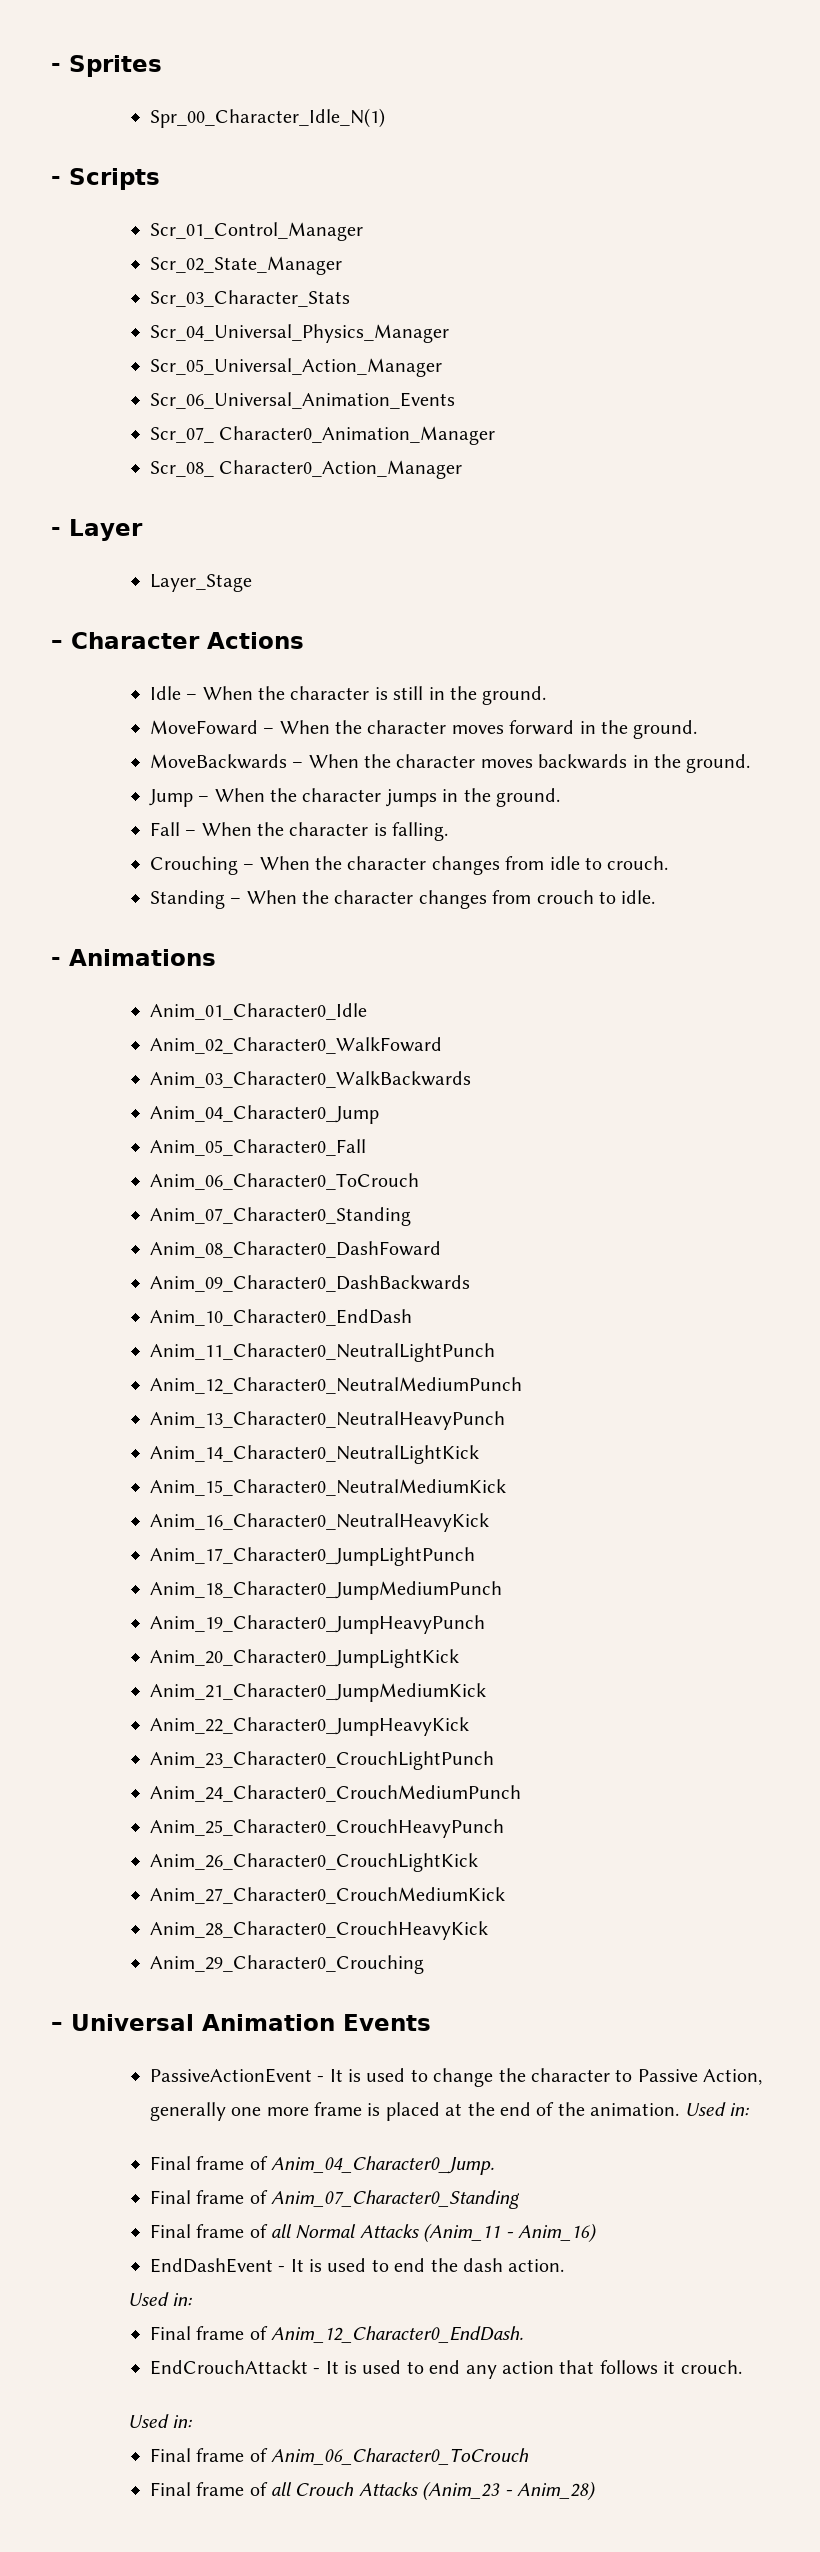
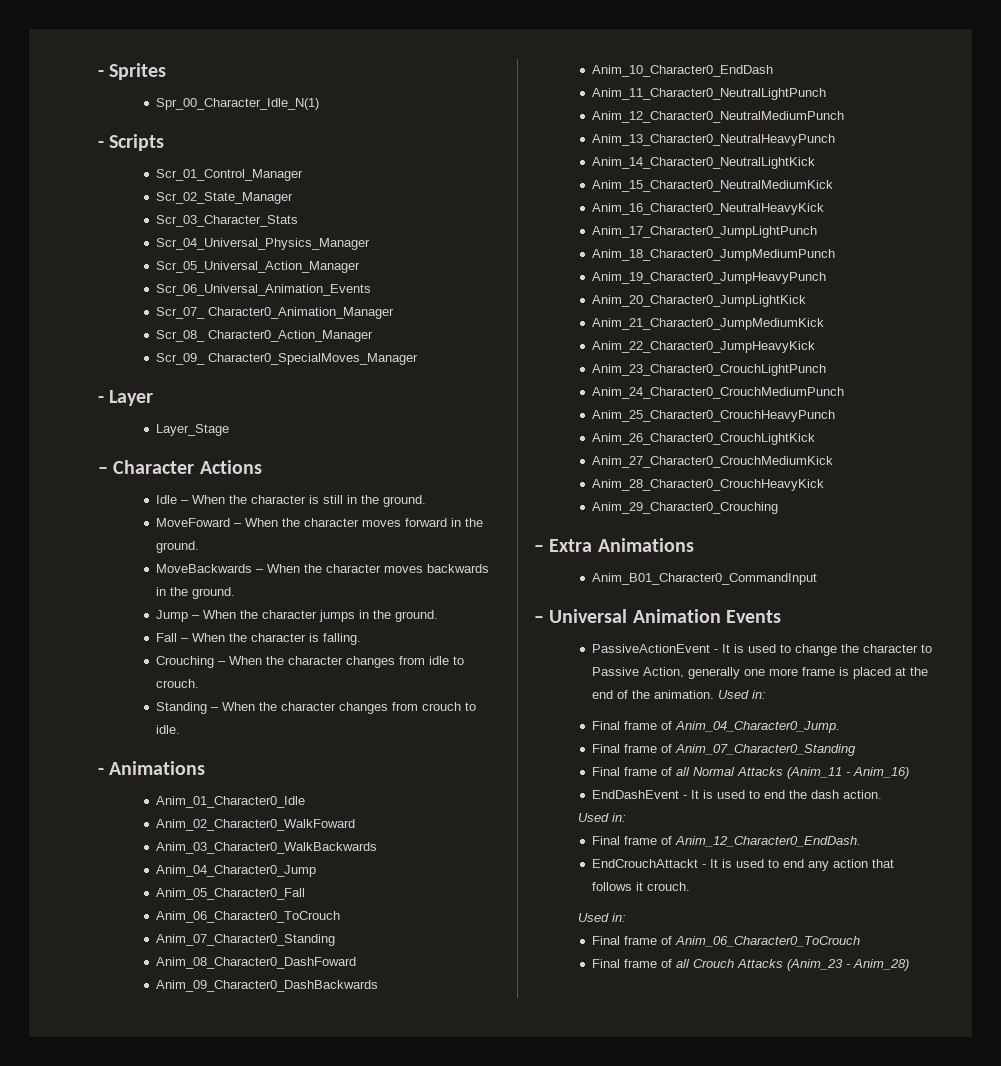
(463, 469) none -> [155,353,418,365] // Scr_09_ Character0_SpecialMoves_Manager
(424, 1964) none -> [534,538,694,552] [591,573,817,585] // – Extra Animations // Anim_B01_Character0_CommandInput

